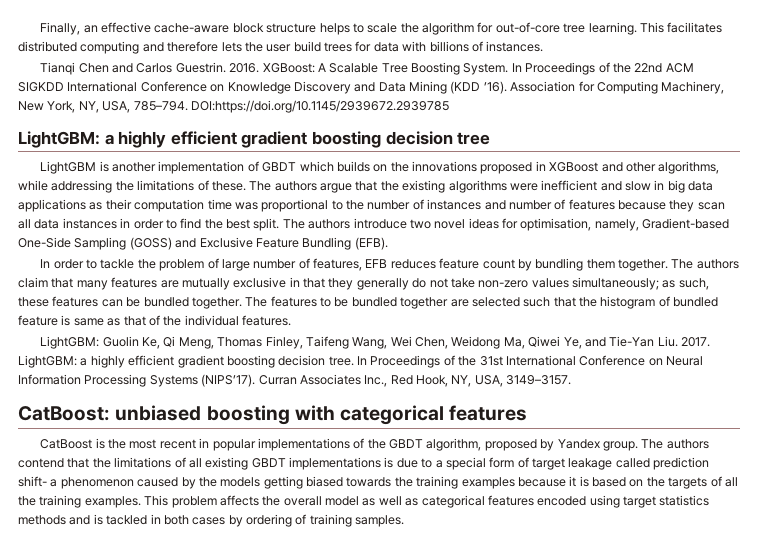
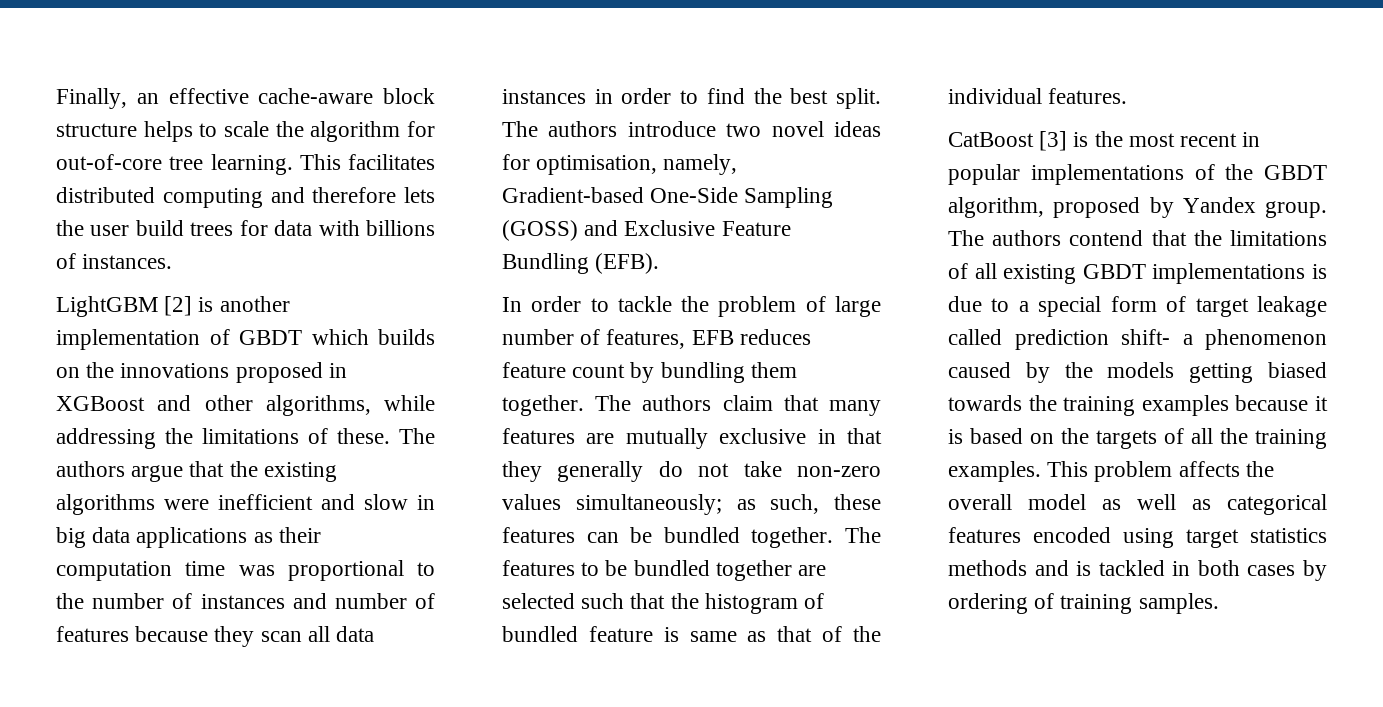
[40,62,694,75] [18,81,725,94] [18,100,449,113] [18,131,491,148] // Tianqi Chen and Carlos Guestrin. 2016. XGBoost: A Scalable Tree Boosting System. In Proceedings of the 22nd ACM SIGKDD International Conference on Knowledge Discovery and Data Mining (KDD ’16). Association for Computing Machinery, New York, NY, USA, 785–794. DOI:https://doi.org/10.1145/2939672.2939785 // LightGBM: a highly efficient gradient boosting decision tree -> (173, 261) none
(97, 167) none -> [164,296,193,316] [2]
[40,336,711,349] [18,355,703,368] [18,374,572,387] [18,405,528,425] // LightGBM: Guolin Ke, Qi Meng, Thomas Finley, Taifeng Wang, Wei Chen, Weidong Ma, Qiwei Ye, and Tie-Yan Liu. 2017. LightGBM: a highly efficient gradient boosting decision tree. In Proceedings of the 31st International Conference on Neural Information Processing Systems (NIPS’17). Curran Associates Inc., Red Hook, NY, USA, 3149–3157. // CatBoost: unbiased boosting with categorical features -> (1128, 96) none
(93, 444) none -> [1039,131,1068,151] [3]

